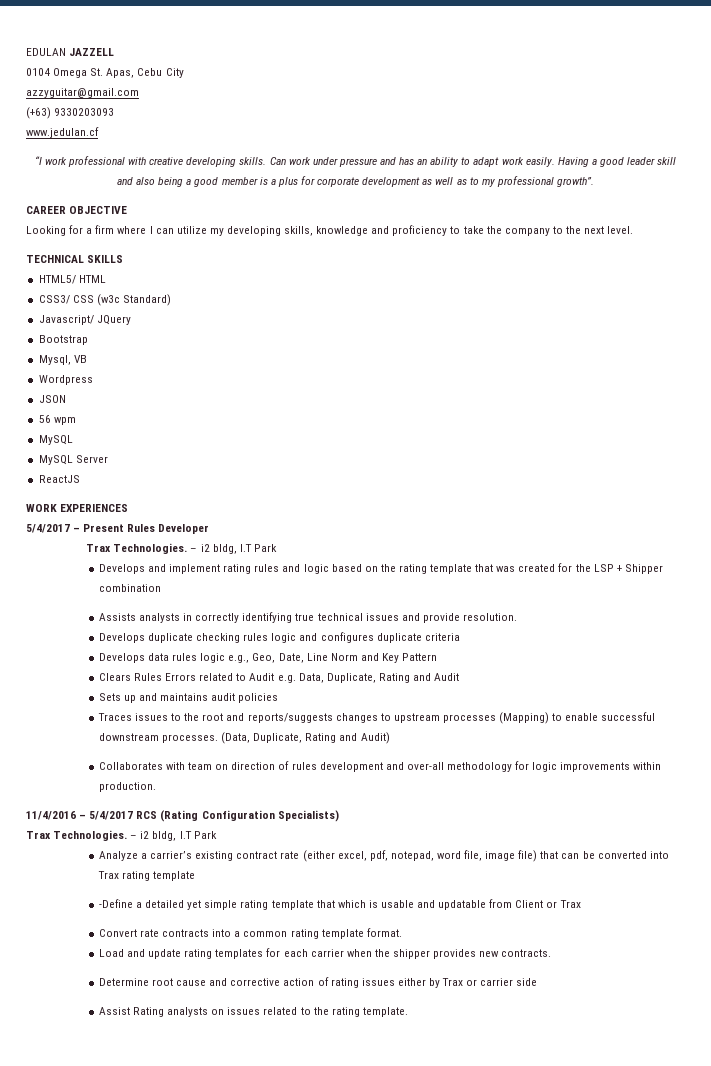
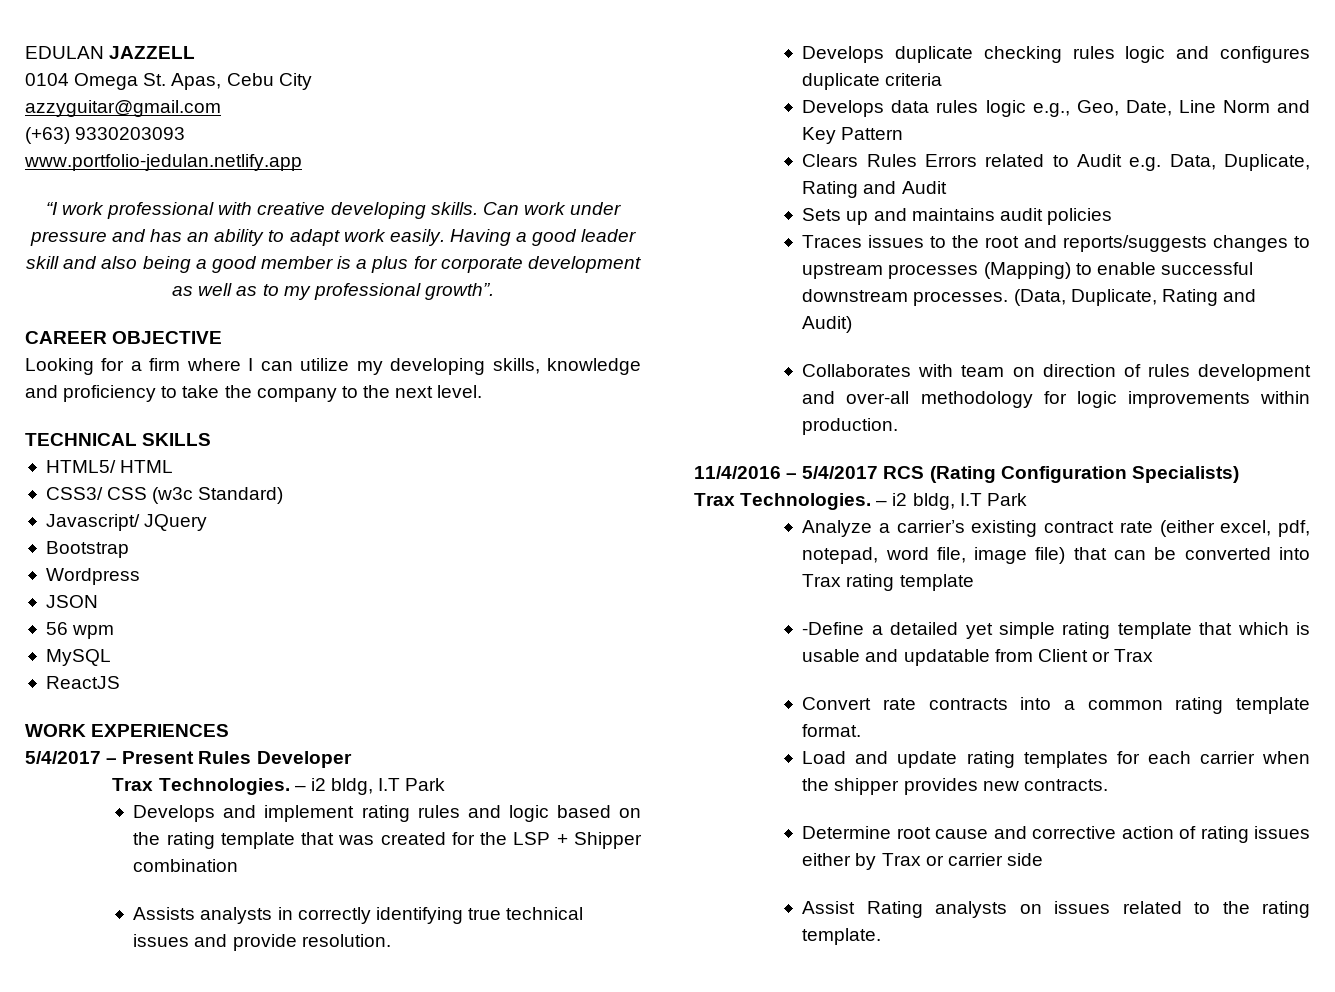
[26,127,99,138] www.jedulan.cf -> [24,154,302,171] www.portfolio-jedulan.netlify.app
[38,355,87,365] // Mysql, VB -> (129, 549) none
[38,455,108,465] // MySQL Server -> (111, 657) none

